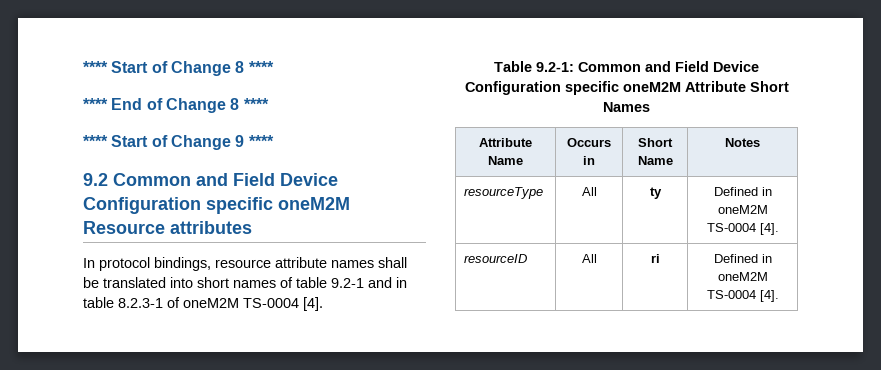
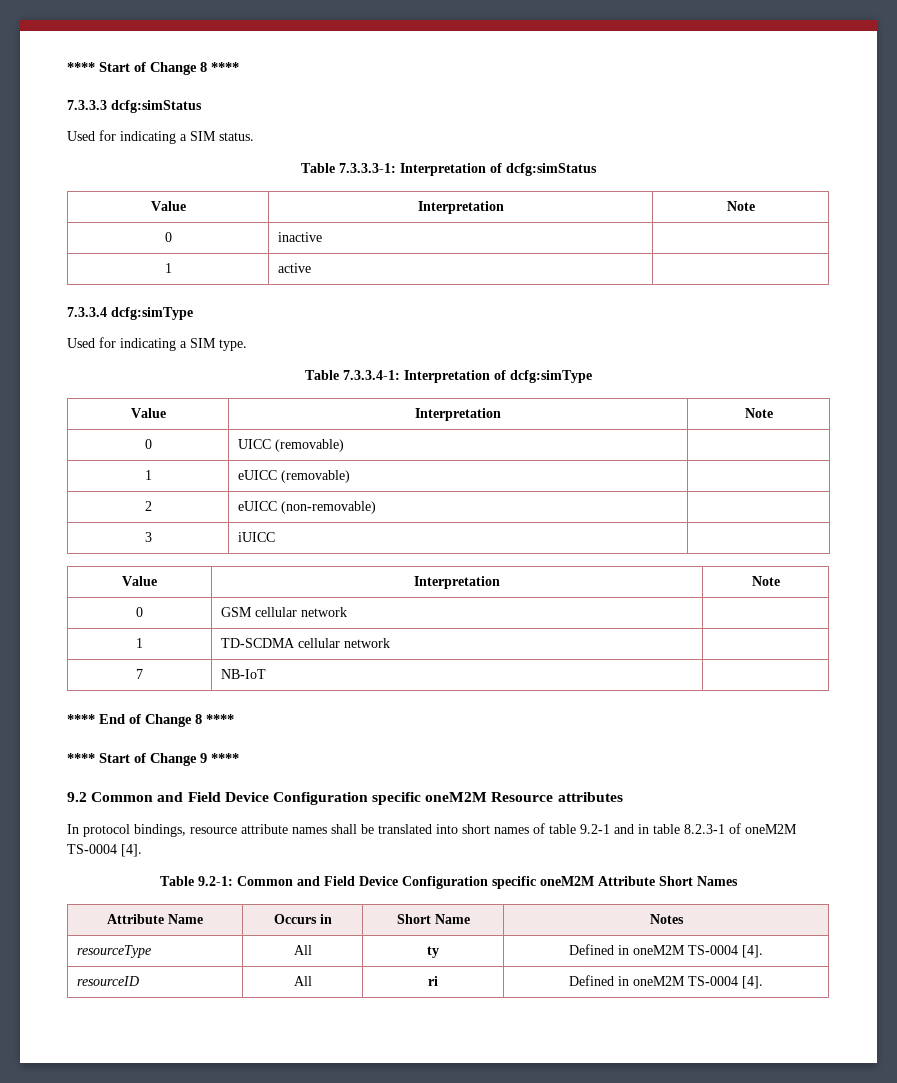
(274, 67) none -> [67,100,202,113] [67,130,254,144] [301,163,597,176] [150,201,186,211] [417,201,504,214] [726,201,755,211] [164,232,172,242] [278,232,323,242] [164,263,172,273] [278,263,312,273] [67,307,193,320] [67,337,247,351] [305,370,592,383] [130,408,166,418] [415,408,501,421] [744,408,773,418] [144,439,152,449] [238,439,345,452] [144,470,152,480] [238,470,351,483] [144,501,152,511] [238,501,377,514] [144,532,152,542] [238,532,276,542] [122,576,157,586] [414,576,500,589] [751,576,780,586] [136,607,143,617] [221,607,348,617] [136,638,143,648] [221,638,391,648] [136,669,143,679] [221,669,267,679] // 7.3.3.3 dcfg:simStatus // Used for indicating a SIM status. // Table 7.3.3.3-1: Interpretation of dcfg:simStatus // Value | Interpretation | Note // 0 | inactive | // 1 | active | // 7.3.3.4 dcfg:simType // Used for indicating a SIM type. // Table 7.3.3.4-1: Interpretation of dcfg:simType // Value | Interpretation | Note // 0 | UICC (removable) | // 1 | eUICC (removable) | // 2 | eUICC (non-removable) | // 3 | iUICC | // Value | Interpretation | Note // 0 | GSM cellular network | // 1 | TD-SCDMA cellular network | // 7 | NB-IoT |

